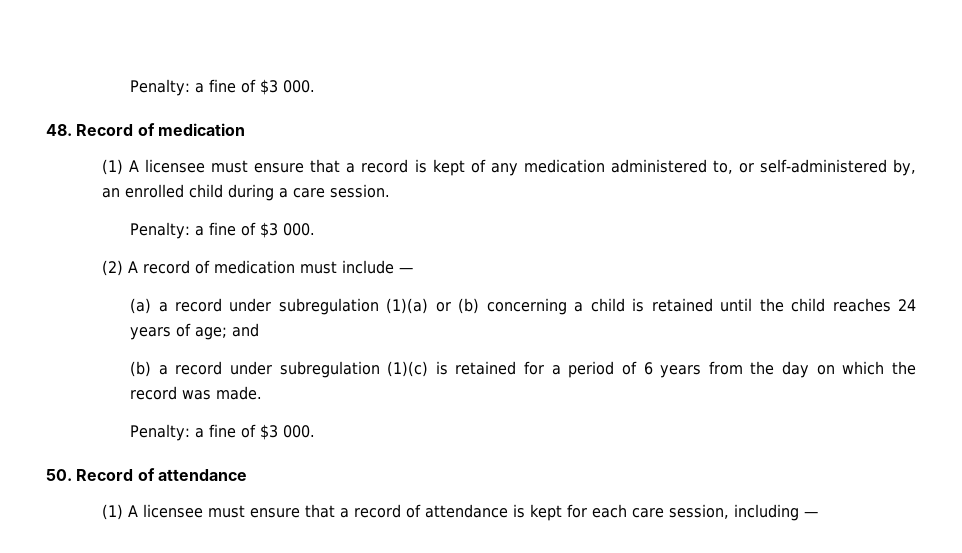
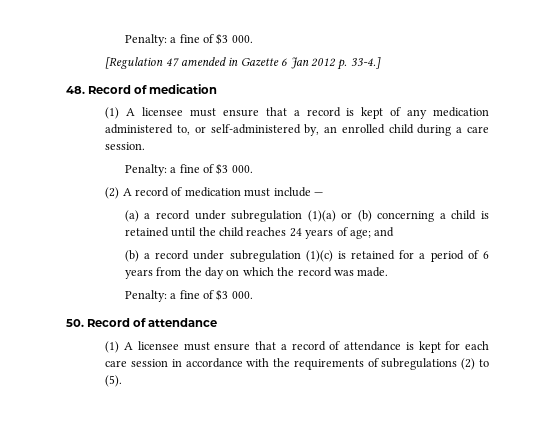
[130,79,316,96] Penalty: a fine of $3 000. -> [124,33,253,46] [105,57,381,70] Penalty: a fine of $3 000. // [Regulation 47 amended in Gazette 6 Jan 2012 p. 33-4.]
[669,504,819,521] session, including — -> [131,358,489,370] [105,375,123,387] session in accordance with the requirements of subregulations (2) to (5).

